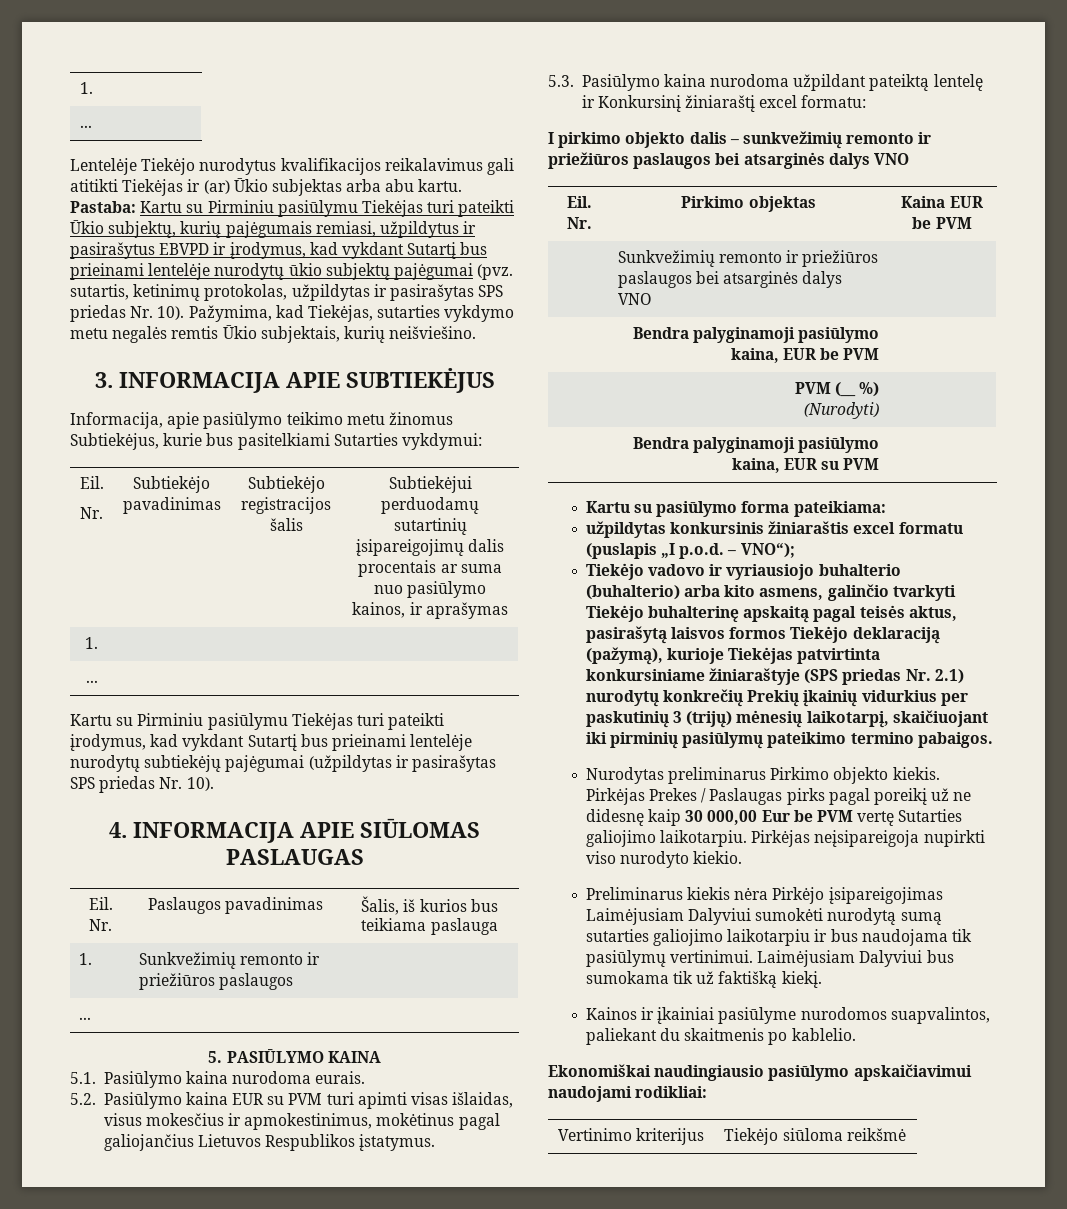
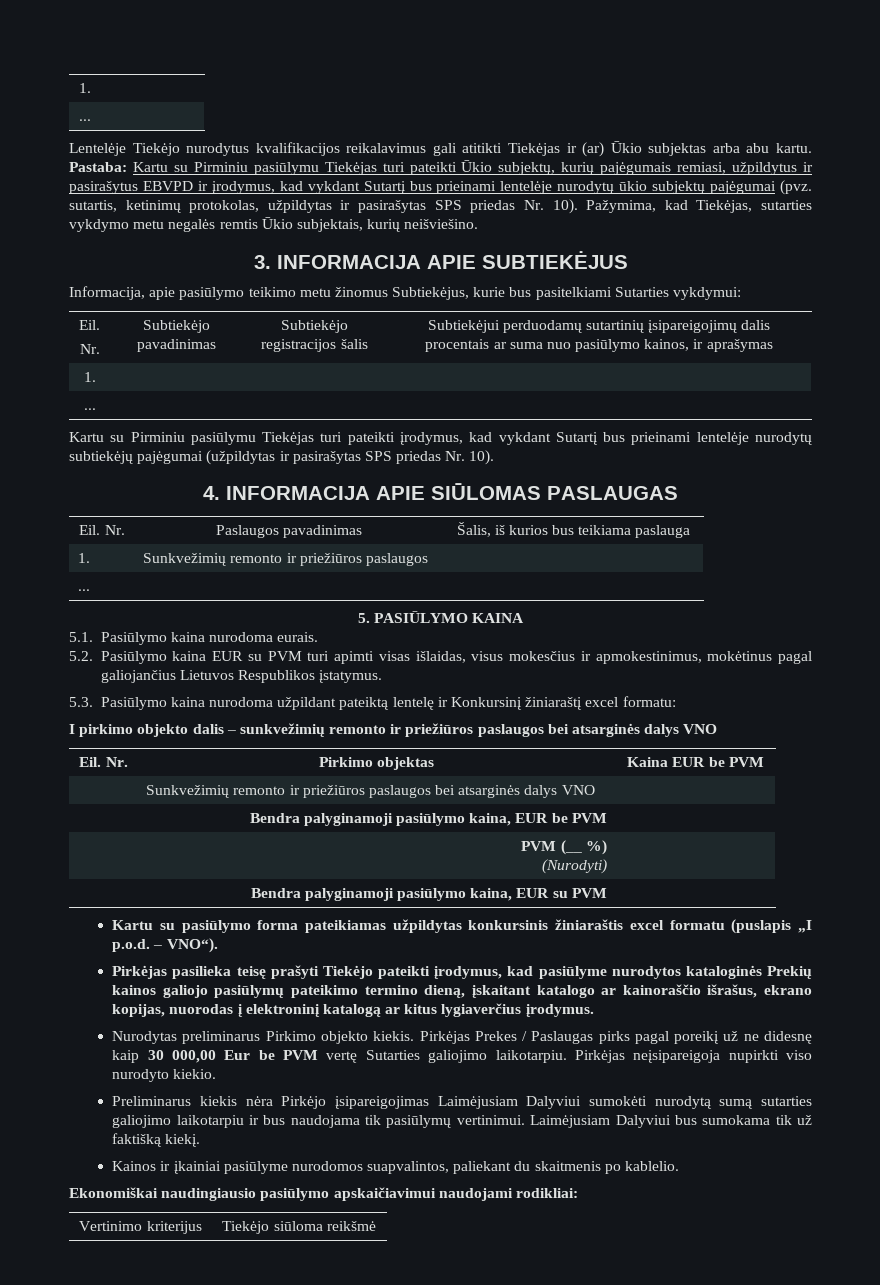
[793,501,886,517] pateikiama: // -> [305,920,387,933] pateikiamas
[740,543,795,558] [585,563,901,580] [585,584,956,601] [585,605,957,623] [585,626,940,644] [585,647,881,665] [585,668,964,685] [585,689,968,707] [585,710,988,728] [585,732,993,749] VNO“); // Tiekėjo vadovo ir vyriausiojo buhalterio (buhalterio) arba kito asmens, galinčio tvarkyti Tiekėjo buhalterinę apskaitą pagal teisės aktus, pasirašytą laisvos formos Tiekėjo deklaraciją (pažymą), kurioje Tiekėjas patvirtinta konkursiniame žiniaraštyje (SPS priedas Nr. 2.1) nurodytų konkrečių Prekių įkainių vidurkius per paskutinių 3 (trijų) mėnesių laikotarpį, skaičiuojant iki pirminių pasiūlymų pateikimo termino pabaigos. -> [166,938,218,953] [112,965,812,979] [112,984,812,998] [112,1003,594,1017] VNO“). // Pirkėjas pasilieka teisę prašyti Tiekėjo pateikti įrodymus, kad pasiūlyme nurodytos kataloginės Prekių kainos galiojo pasiūlymų pateikimo termino dieną, įskaitant katalogo ar kainoraščio išrašus, ekrano kopijas, nuorodas į elektroninį katalogą ar kitus lygiaverčius įrodymus.

